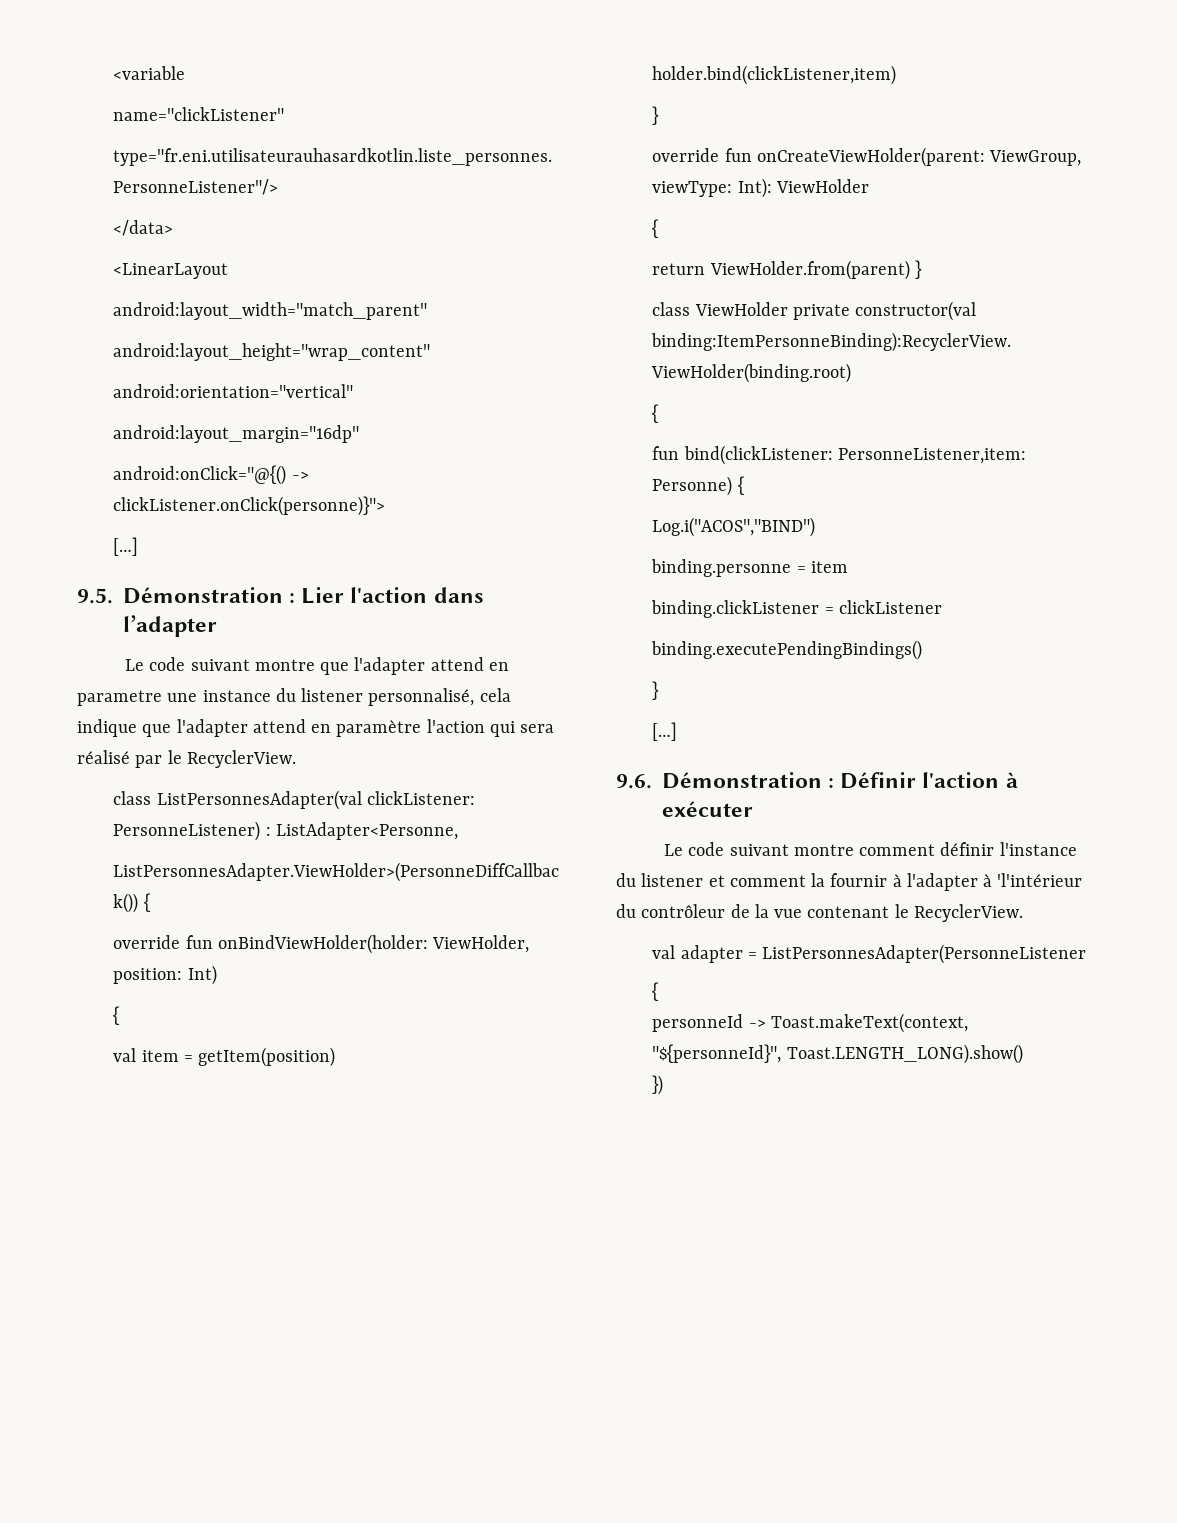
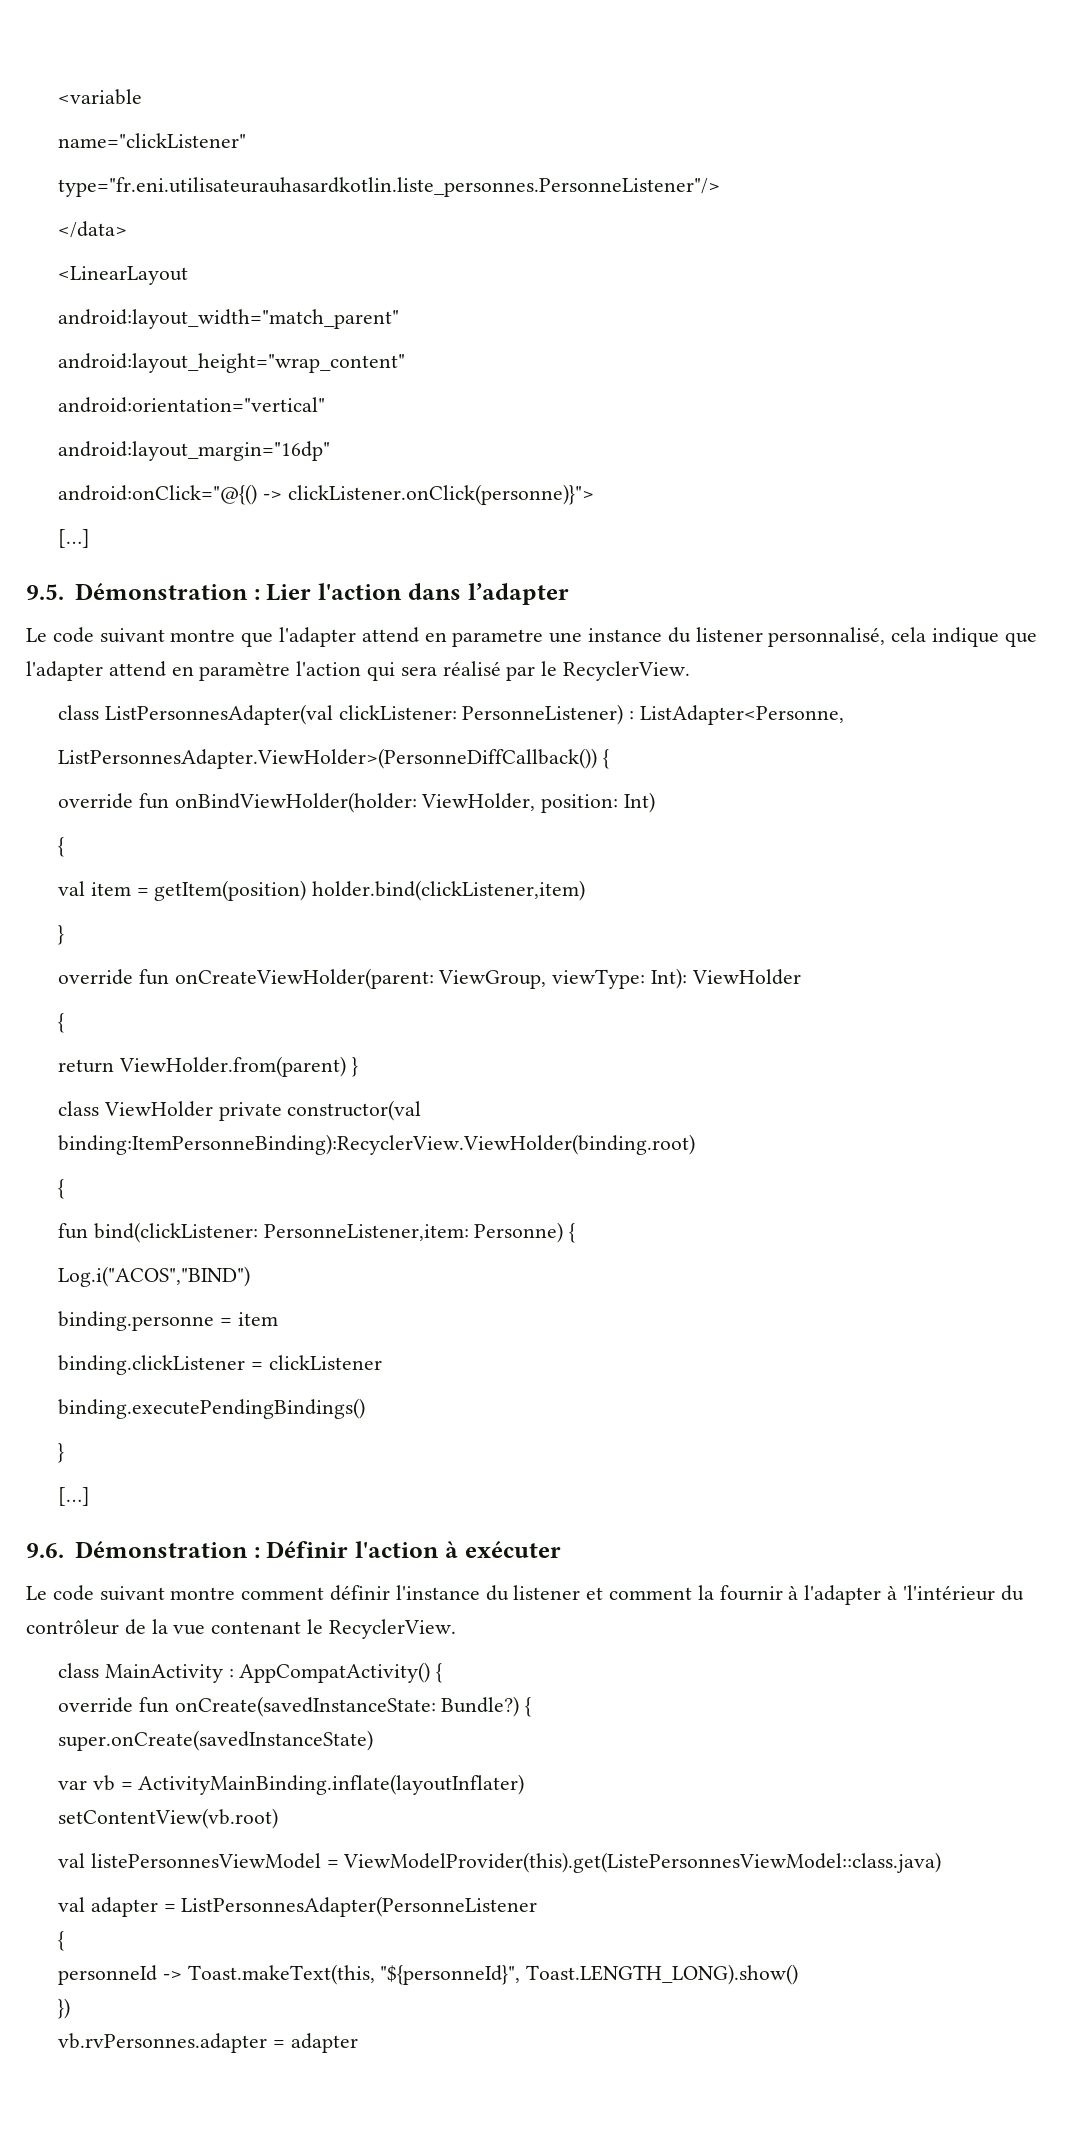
(1023, 913) none -> [57,1662,443,1683] [57,1696,532,1717] [57,1730,373,1751] [57,1774,525,1795] [57,1808,278,1829] [57,1852,942,1873] // class MainActivity : AppCompatActivity() { // override fun onCreate(savedInstanceState: Bundle?) { // super.onCreate(savedInstanceState) // var vb = ActivityMainBinding.inflate(layoutInflater) // setContentView(vb.root) // val listePersonnesViewModel = ViewModelProvider(this).get(ListePersonnesViewModel::class.java)
[770,1013,968,1033] Toast.makeText(context, -> [187,1964,375,1985] Toast.makeText(this,
(664, 1085) none -> [57,2033,358,2053] // vb.rvPersonnes.adapter = adapter

